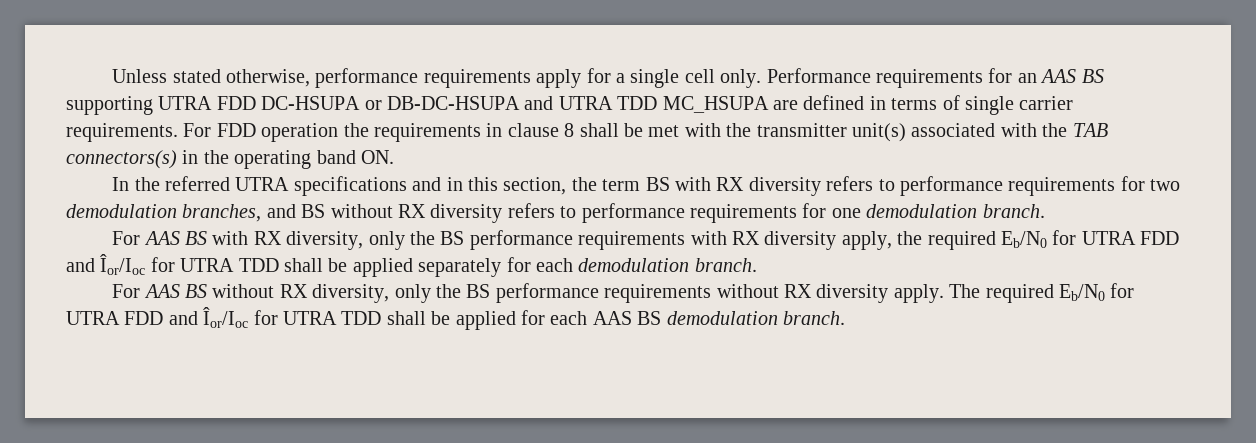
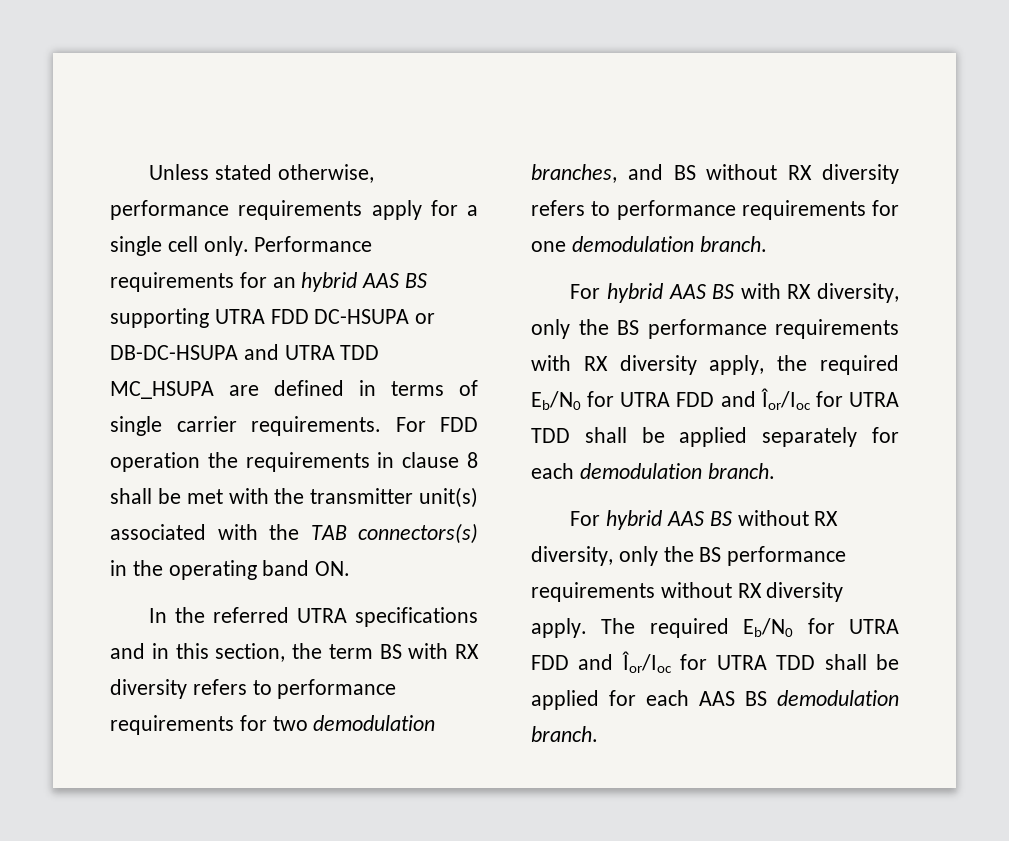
(1037, 78) none -> [301,272,358,292] hybrid
(141, 238) none -> [607,283,664,303] hybrid
(141, 291) none -> [606,510,663,530] hybrid

